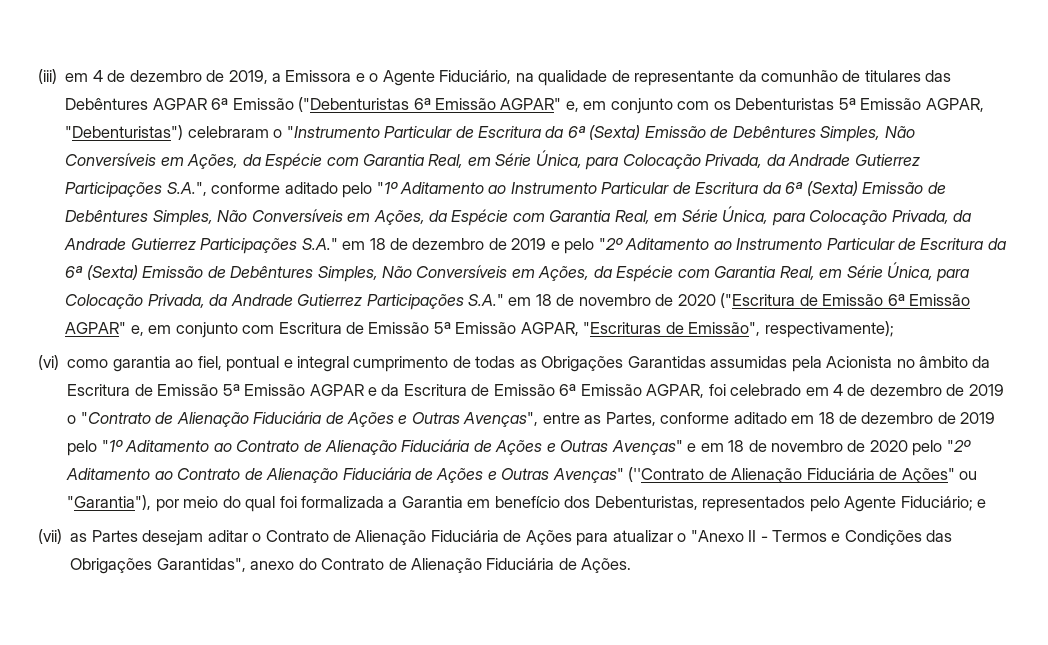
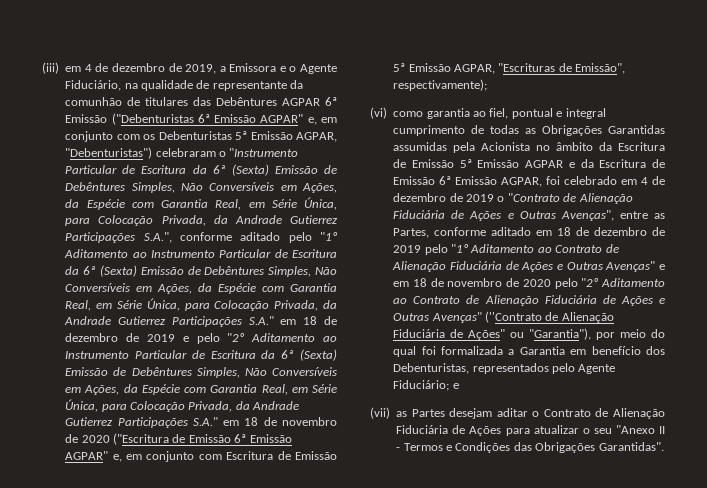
(687, 537) none -> [593,428,612,434] seu
[156,558,632,573] Garantidas", anexo do Contrato de Alienação Fiduciária de Ações. -> [598,442,664,451] Garantidas".

